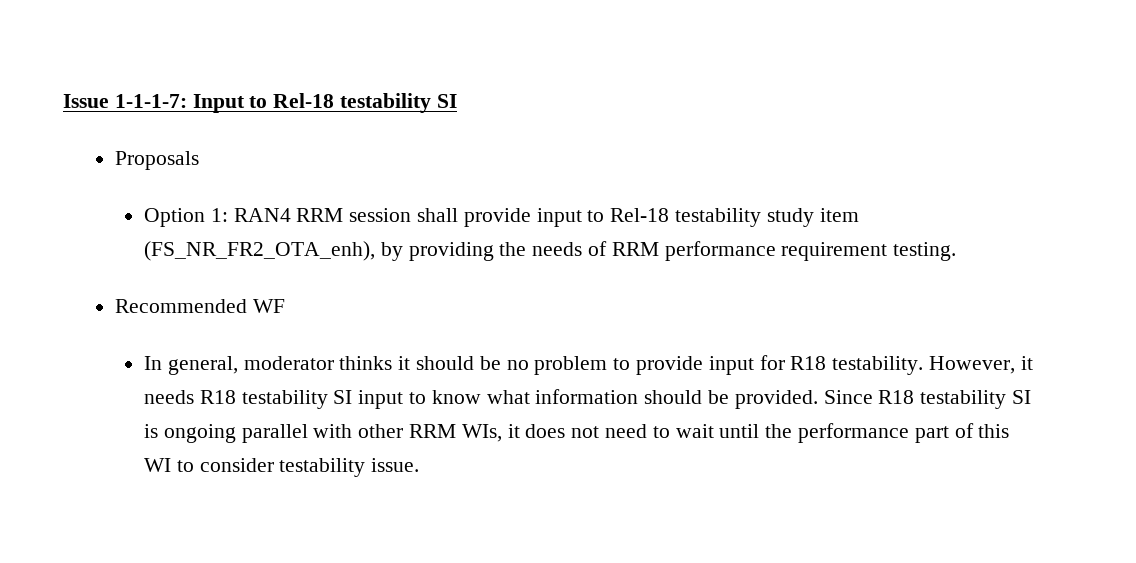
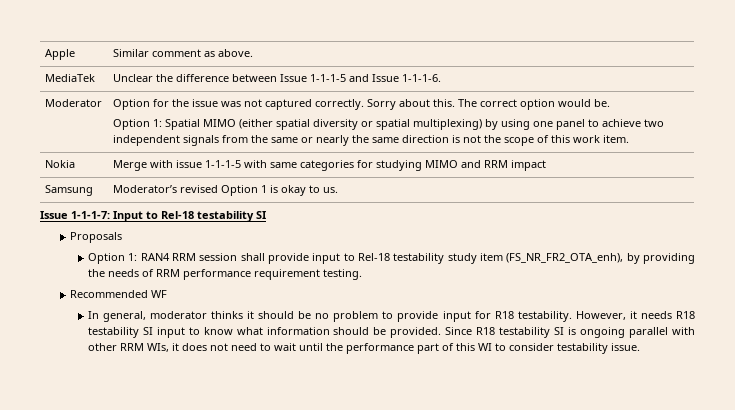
(63, 101) none -> [45,49,76,60] [113,49,254,57] [45,74,96,82] [113,74,442,82] [45,99,103,107] [113,99,611,110] [113,119,665,130] [113,135,630,146] [45,160,76,168] [113,160,547,171] [45,185,94,196] [113,185,339,196] Apple | Similar comment as above. // MediaTek | Unclear the difference between Issue 1-1-1-5 and Issue 1-1-1-6. // Moderator | Option for the issue was not captured correctly. Sorry about this. The correct option would be. // Option 1: Spatial MIMO (either spatial diversity or spatial multiplexing) by using one panel to achieve two independent signals from the same or nearly the same direction is not the scope of this work item. // Nokia | Merge with issue 1-1-1-5 with same categories for studying MIMO and RRM impact // Samsung | Moderator’s revised Option 1 is okay to us. //

